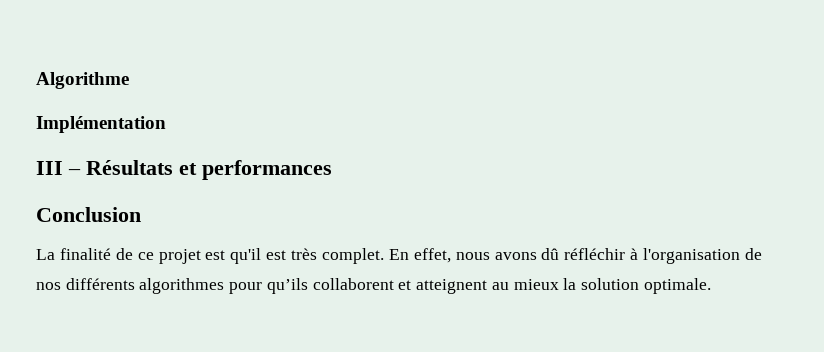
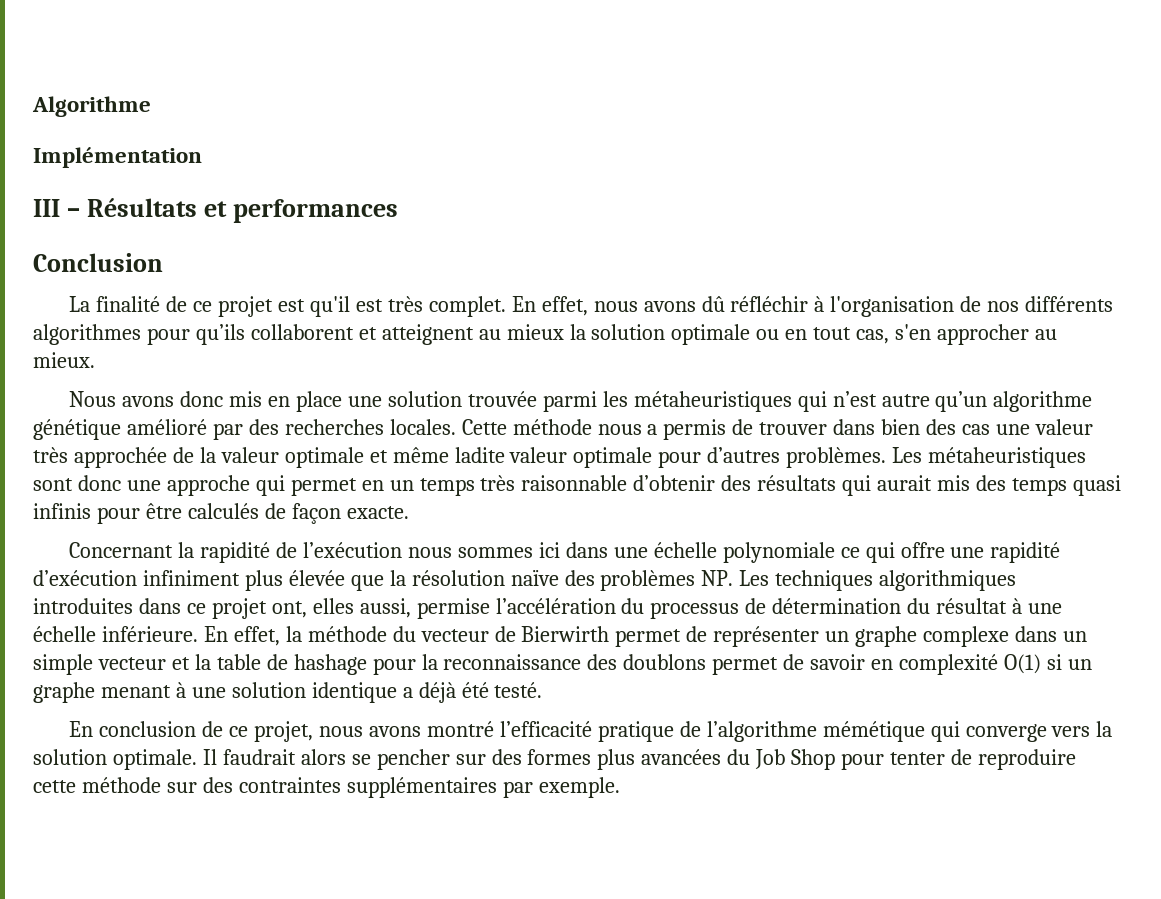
[643,278,711,294] optimale. -> [671,324,1057,345] [33,352,95,368] [69,391,1093,412] [33,419,1093,440] [33,447,1087,468] [33,475,1121,496] [33,503,409,524] [69,542,1061,563] [33,570,1017,591] [33,598,1063,619] [33,626,1087,647] [33,654,1092,675] [33,682,543,703] [69,721,1113,742] [33,749,1076,770] [33,777,620,798] optimale ou en tout cas, s'en approcher au mieux. // Nous avons donc mis en place une solution trouvée parmi les métaheuristiques qui n’est autre qu’un algorithme génétique amélioré par des recherches locales. Cette méthode nous a permis de trouver dans bien des cas une valeur très approchée de la valeur optimale et même ladite valeur optimale pour d’autres problèmes. Les métaheuristiques sont donc une approche qui permet en un temps très raisonnable d’obtenir des résultats qui aurait mis des temps quasi infinis pour être calculés de façon exacte. // Concernant la rapidité de l’exécution nous sommes ici dans une échelle polynomiale ce qui offre une rapidité d’exécution infiniment plus élevée que la résolution naïve des problèmes NP. Les techniques algorithmiques introduites dans ce projet ont, elles aussi, permise l’accélération du processus de détermination du résultat à une échelle inférieure. En effet, la méthode du vecteur de Bierwirth permet de représenter un graphe complexe dans un simple vecteur et la table de hashage pour la reconnaissance des doublons permet de savoir en complexité O(1) si un graphe menant à une solution identique a déjà été testé. // En conclusion de ce projet, nous avons montré l’efficacité pratique de l’algorithme mémétique qui converge vers la solution optimale. Il faudrait alors se pencher sur des formes plus avancées du Job Shop pour tenter de reproduire cette méthode sur des contraintes supplémentaires par exemple.

